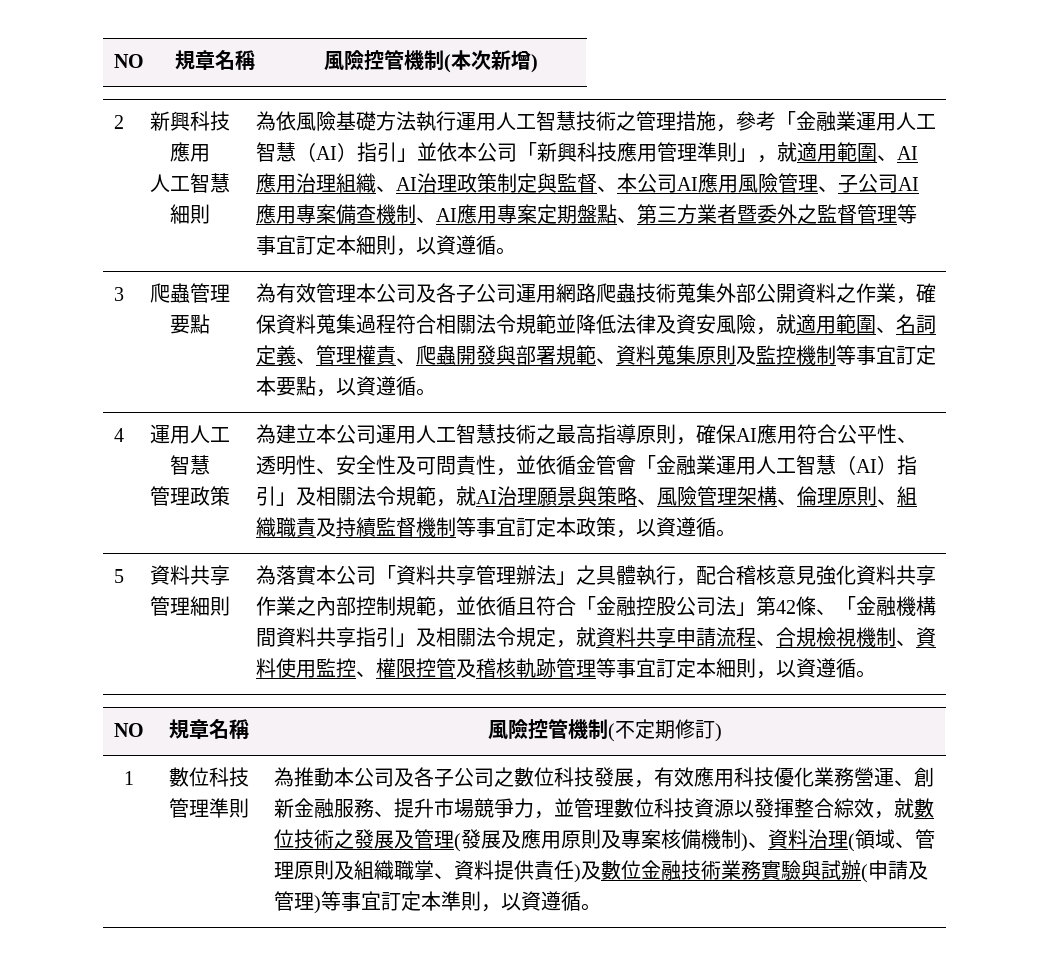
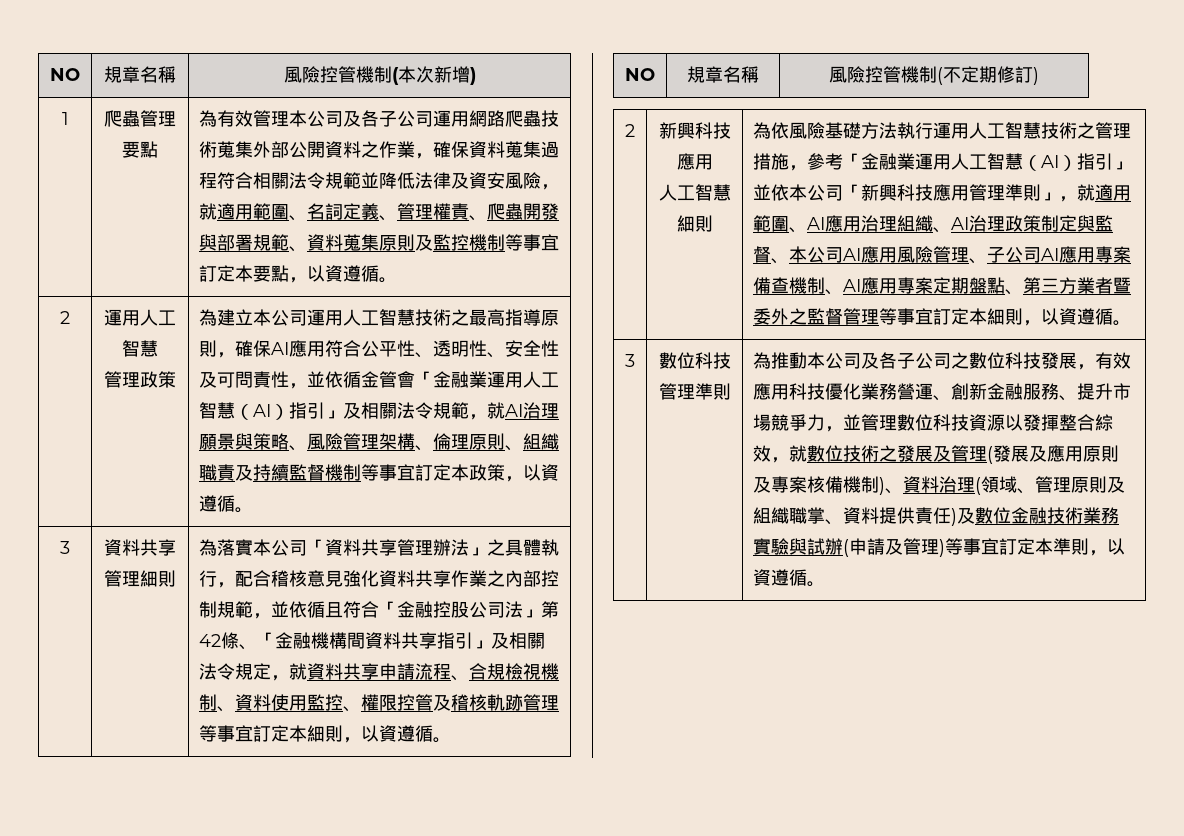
(538, 63) none -> [61,112,69,125] [104,110,176,127] [122,141,158,158] [199,110,560,127] [199,141,560,159] [199,172,560,190] [199,203,560,221] [199,234,560,252] [199,265,398,283] [60,311,70,324] [104,309,176,326] [122,340,158,357] [104,371,176,388] [199,309,560,326] [199,340,560,358] [199,371,560,389] [199,402,560,420] [199,433,560,451] [199,464,560,482] [199,495,254,513] [60,541,70,554] [104,539,176,556] [104,570,176,587] [199,539,560,556] [199,570,560,588] [199,601,560,619] [199,632,546,650] [199,663,560,681] [199,694,560,712] [199,725,452,743] [625,68,655,81] [687,66,759,83] [829,66,1039,85] // 1 | 爬蟲管理要點 | 為有效管理本公司及各子公司運用網路爬蟲技術蒐集外部公開資料之作業，確保資料蒐集過程符合相關法令規範並降低法律及資安風險，就適用範圍、名詞定義、管理權責、爬蟲開發與部署規範、資料蒐集原則及監控機制等事宜訂定本要點，以資遵循。 // 2 | 運用人工智慧 // 管理政策 | 為建立本公司運用人工智慧技術之最高指導原則，確保AI應用符合公平性、透明性、安全性及可問責性，並依循金管會「金融業運用人工智慧（AI）指引」及相關法令規範，就AI治理願景與策略、風險管理架構、倫理原則、組織職責及持續監督機制等事宜訂定本政策，以資遵循。 // 3 | 資料共享管理細則 | 為落實本公司「資料共享管理辦法」之具體執行，配合稽核意見強化資料共享作業之內部控制規範，並依循且符合「金融控股公司法」第42條、「金融機構間資料共享指引」及相關法令規定，就資料共享申請流程、合規檢視機制、資料使用監控、權限控管及稽核軌跡管理等事宜訂定本細則，以資遵循。 // NO | 規章名稱 | 風險控管機制(不定期修訂)
[150,283,230,303] [170,314,210,334] [255,283,936,304] [255,314,936,335] [255,345,936,365] [255,376,436,397] [113,428,124,442] [150,424,230,444] [170,455,210,475] [150,486,230,506] [255,424,917,445] [255,455,917,476] [255,486,917,507] [255,517,736,538] [113,569,124,583] [150,565,230,586] [150,596,230,616] [255,565,936,586] [255,596,936,617] [255,627,936,648] [255,658,876,679] [113,723,144,737] [169,719,249,739] [488,719,722,742] [123,771,134,785] | 爬蟲管理要點 | 為有效管理本公司及各子公司運用網路爬蟲技術蒐集外部公開資料之作業，確保資料蒐集過程符合相關法令規範並降低法律及資安風險，就適用範圍、名詞定義、管理權責、爬蟲開發與部署規範、資料蒐集原則及監控機制等事宜訂定本要點，以資遵循。 // 4 | 運用人工智慧 // 管理政策 | 為建立本公司運用人工智慧技術之最高指導原則，確保AI應用符合公平性、透明性、安全性及可問責性，並依循金管會「金融業運用人工智慧（AI）指引」及相關法令規範，就AI治理願景與策略、風險管理架構、倫理原則、組織職責及持續監督機制等事宜訂定本政策，以資遵循。 // 5 | 資料共享管理細則 | 為落實本公司「資料共享管理辦法」之具體執行，配合稽核意見強化資料共享作業之內部控制規範，並依循且符合「金融控股公司法」第42條、「金融機構間資料共享指引」及相關法令規定，就資料共享申請流程、合規檢視機制、資料使用監控、權限控管及稽核軌跡管理等事宜訂定本細則，以資遵循。 // NO | 規章名稱 | 風險控管機制(不定期修訂) // 1 -> (635, 360) none

